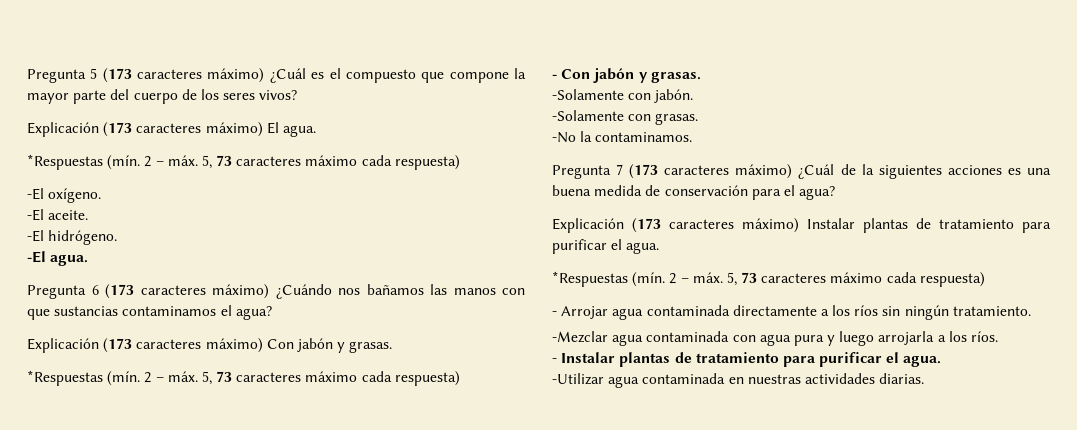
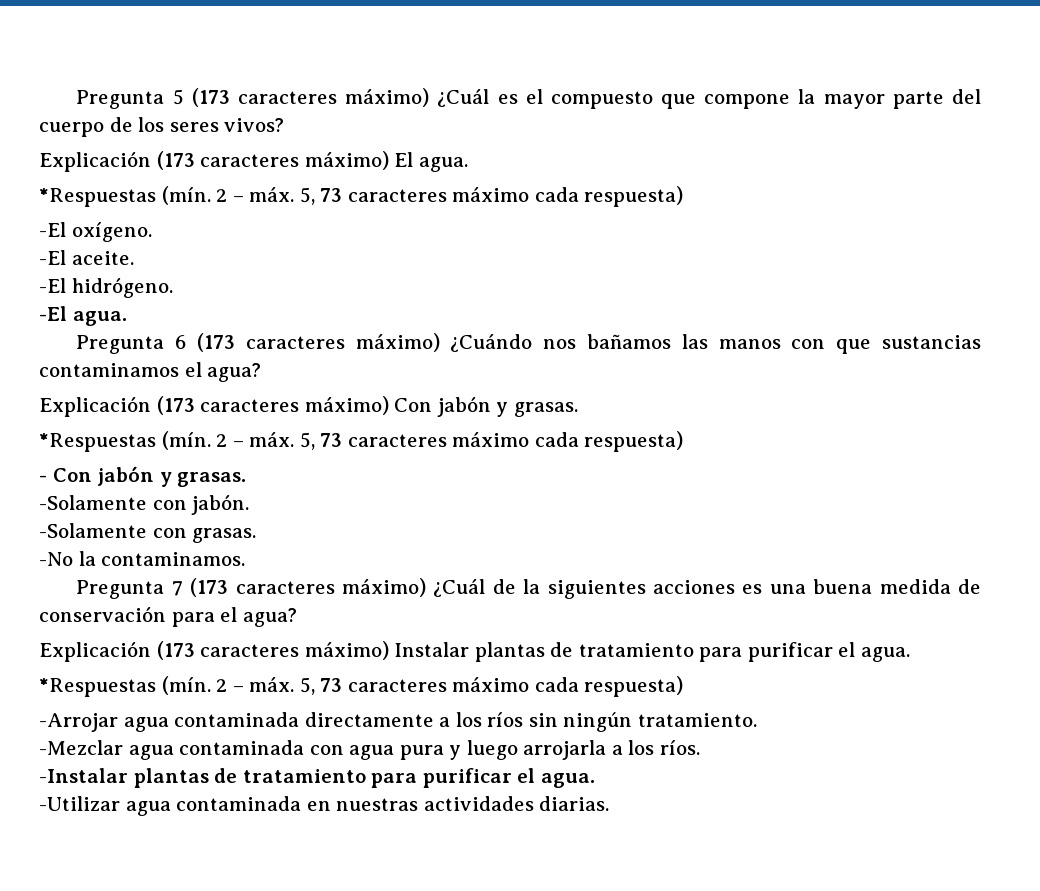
[552,306,609,319] - Arrojar -> [39,713,118,732] -Arrojar
[552,352,616,363] - Instalar -> [39,768,128,783] -Instalar

